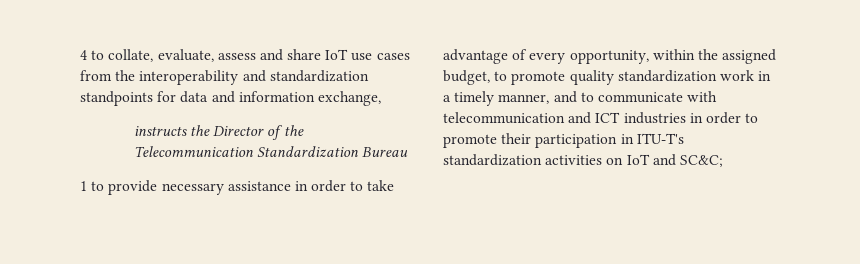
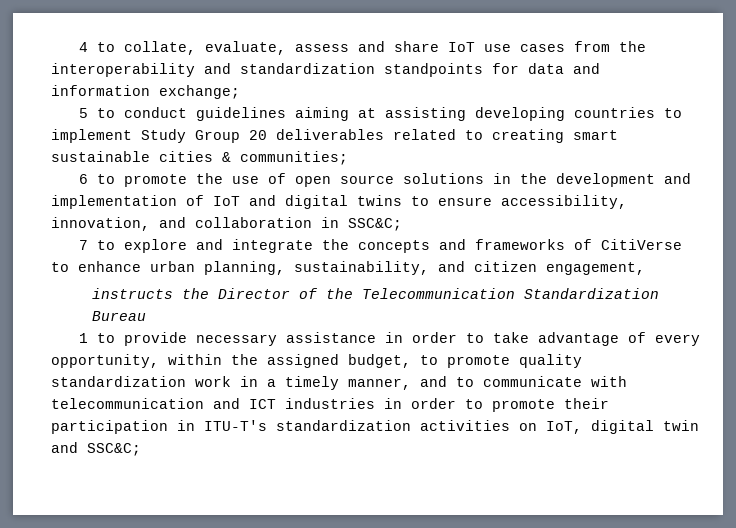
[317,91,381,106] exchange, -> [159,85,240,99] [79,107,683,121] [51,129,618,143] [51,151,348,165] [79,173,692,187] [51,195,627,209] [51,217,402,231] [79,239,683,253] [51,261,645,275] exchange; // 5 to conduct guidelines aiming at assisting developing countries to implement Study Group 20 deliverables related to creating smart sustainable cities & communities; // 6 to promote the use of open source solutions in the development and implementation of IoT and digital twins to ensure accessibility, innovation, and collaboration in SSC&C; // 7 to explore and integrate the concepts and frameworks of CitiVerse to enhance urban planning, sustainability, and citizen engagement,
[626,154,723,167] IoT and SC&C; -> [546,420,699,434] [51,442,141,456] IoT, digital twin and SSC&C;

